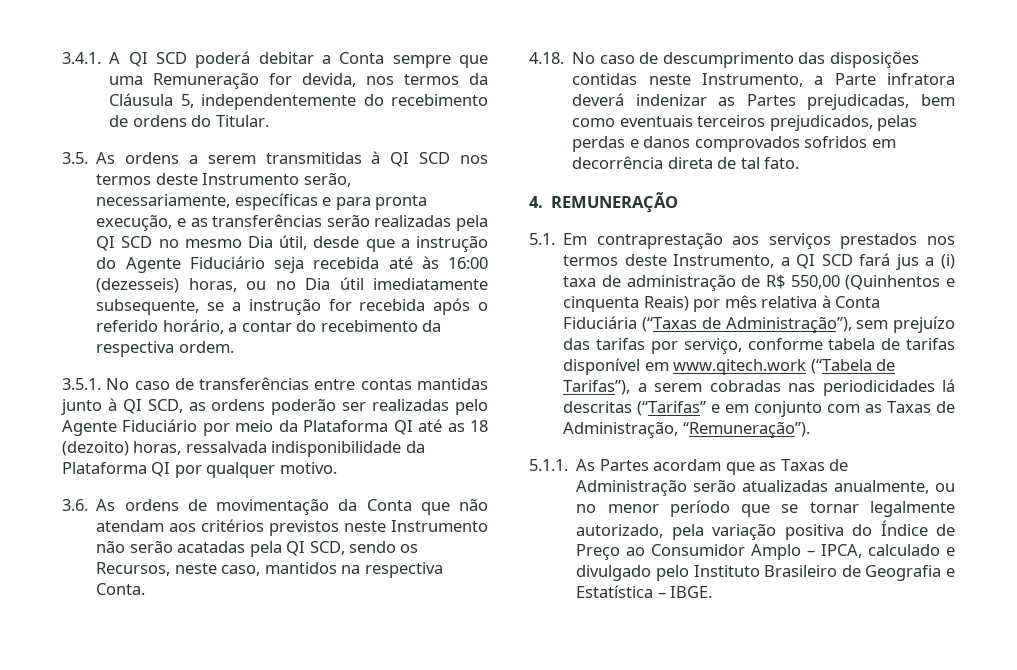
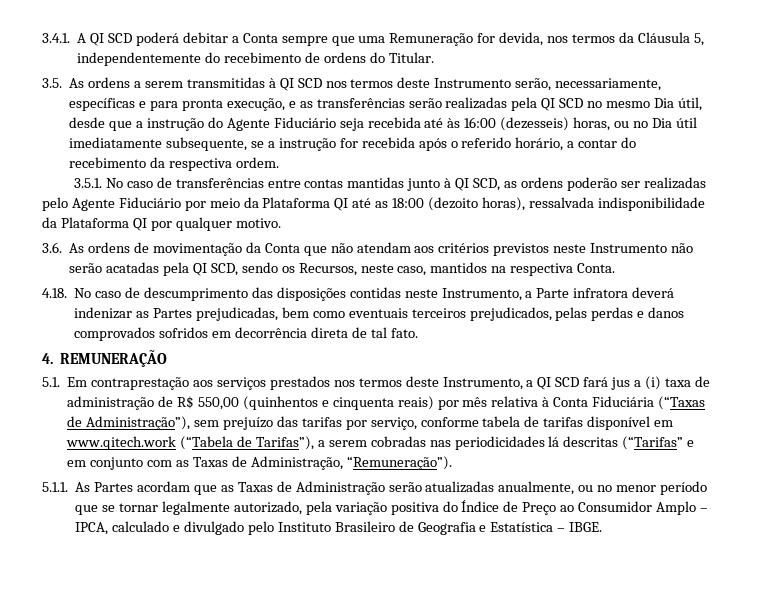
[470,420,489,432] [62,441,182,456] 18 (dezoito) horas, -> [392,197,525,211] 18:00 (dezoito horas),
[845,275,941,290] (Quinhentos -> [242,396,318,410] (quinhentos
[643,296,689,311] Reais) -> [397,396,434,410] reais)

